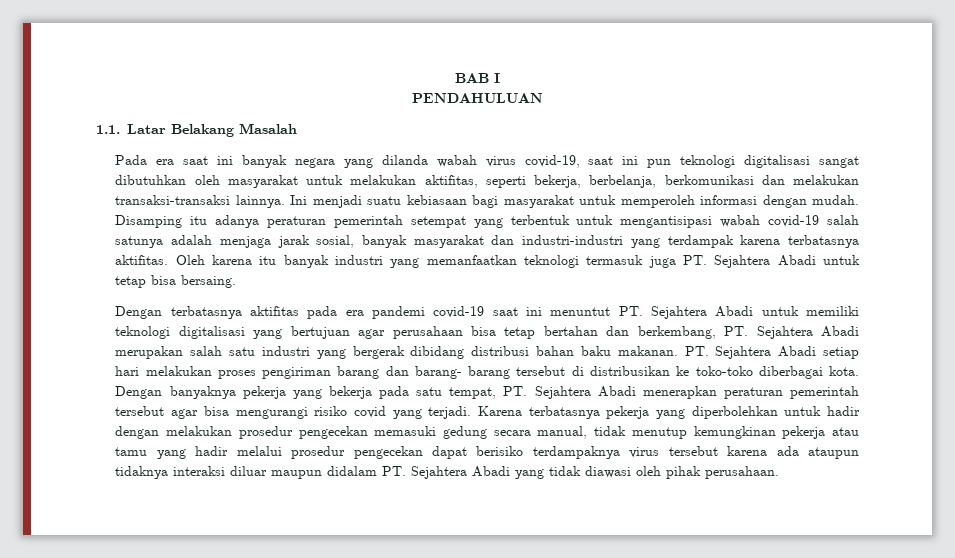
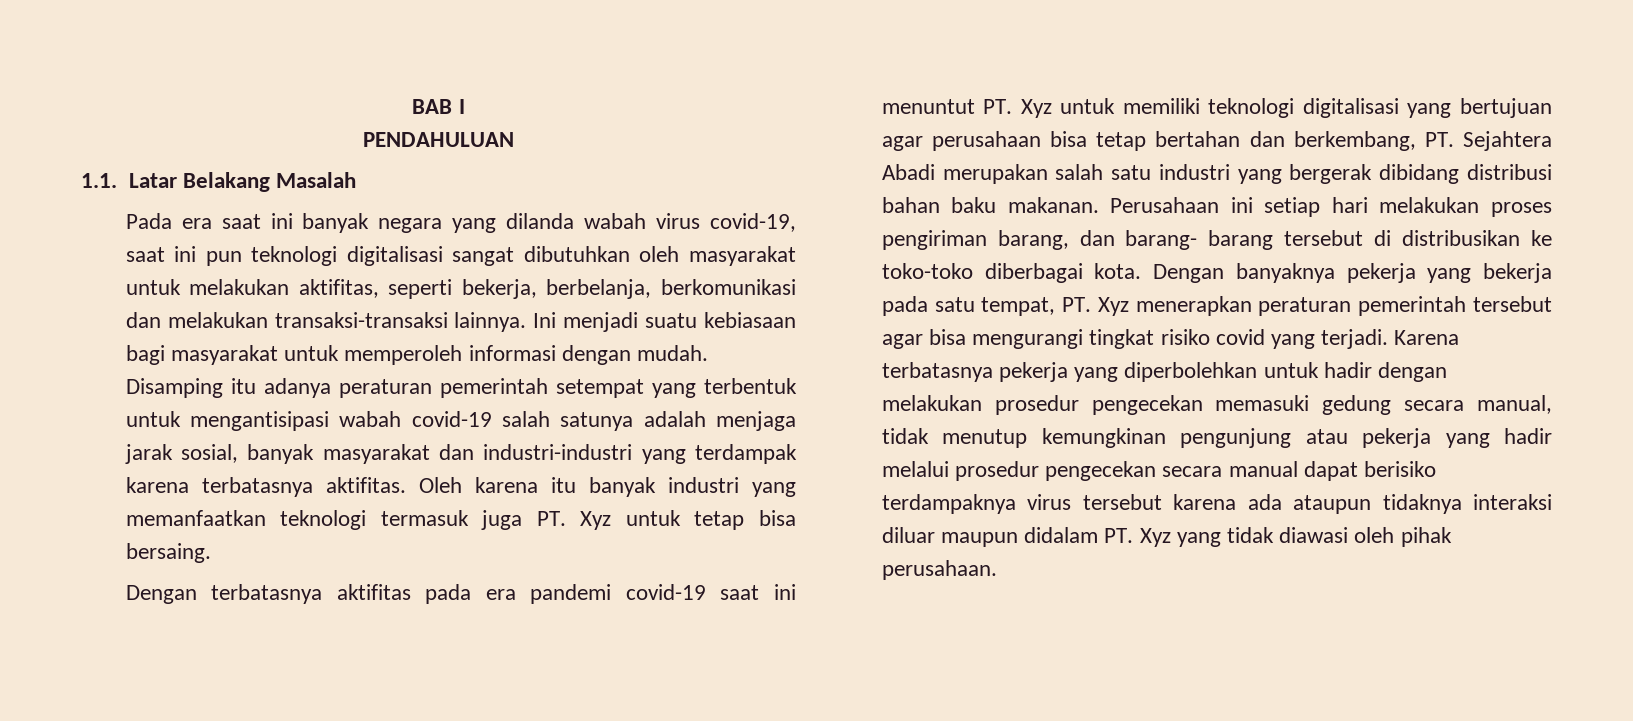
[714,255,816,268] Sejahtera Abadi -> [580,511,612,530] Xyz
[651,306,754,319] Sejahtera Abadi -> [1020,99,1052,118] Xyz
[684,346,817,359] PT. Sejahtera Abadi -> [1110,197,1253,213] Perusahaan ini
[337,366,380,379] barang -> [997,230,1069,250] barang,
[534,386,636,399] Sejahtera Abadi -> [1097,297,1129,316] Xyz
(308, 413) none -> [1089,329,1155,349] tingkat
[782,426,860,439] [115,447,148,456] pekerja atau tamu -> [1180,428,1432,448] pengunjung atau pekerja
(423, 452) none -> [1162,461,1298,477] secara manual
[411,466,511,479] Sejahtera Abadi -> [1139,528,1171,547] Xyz

